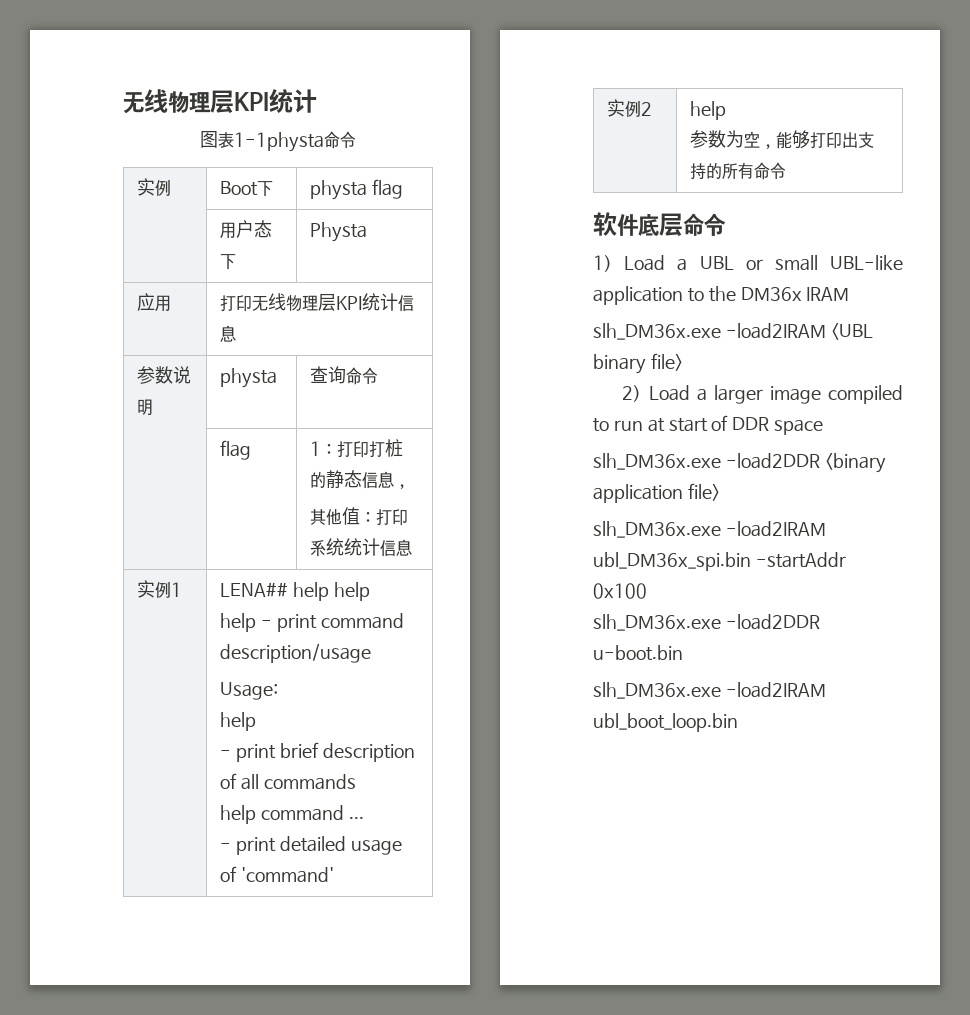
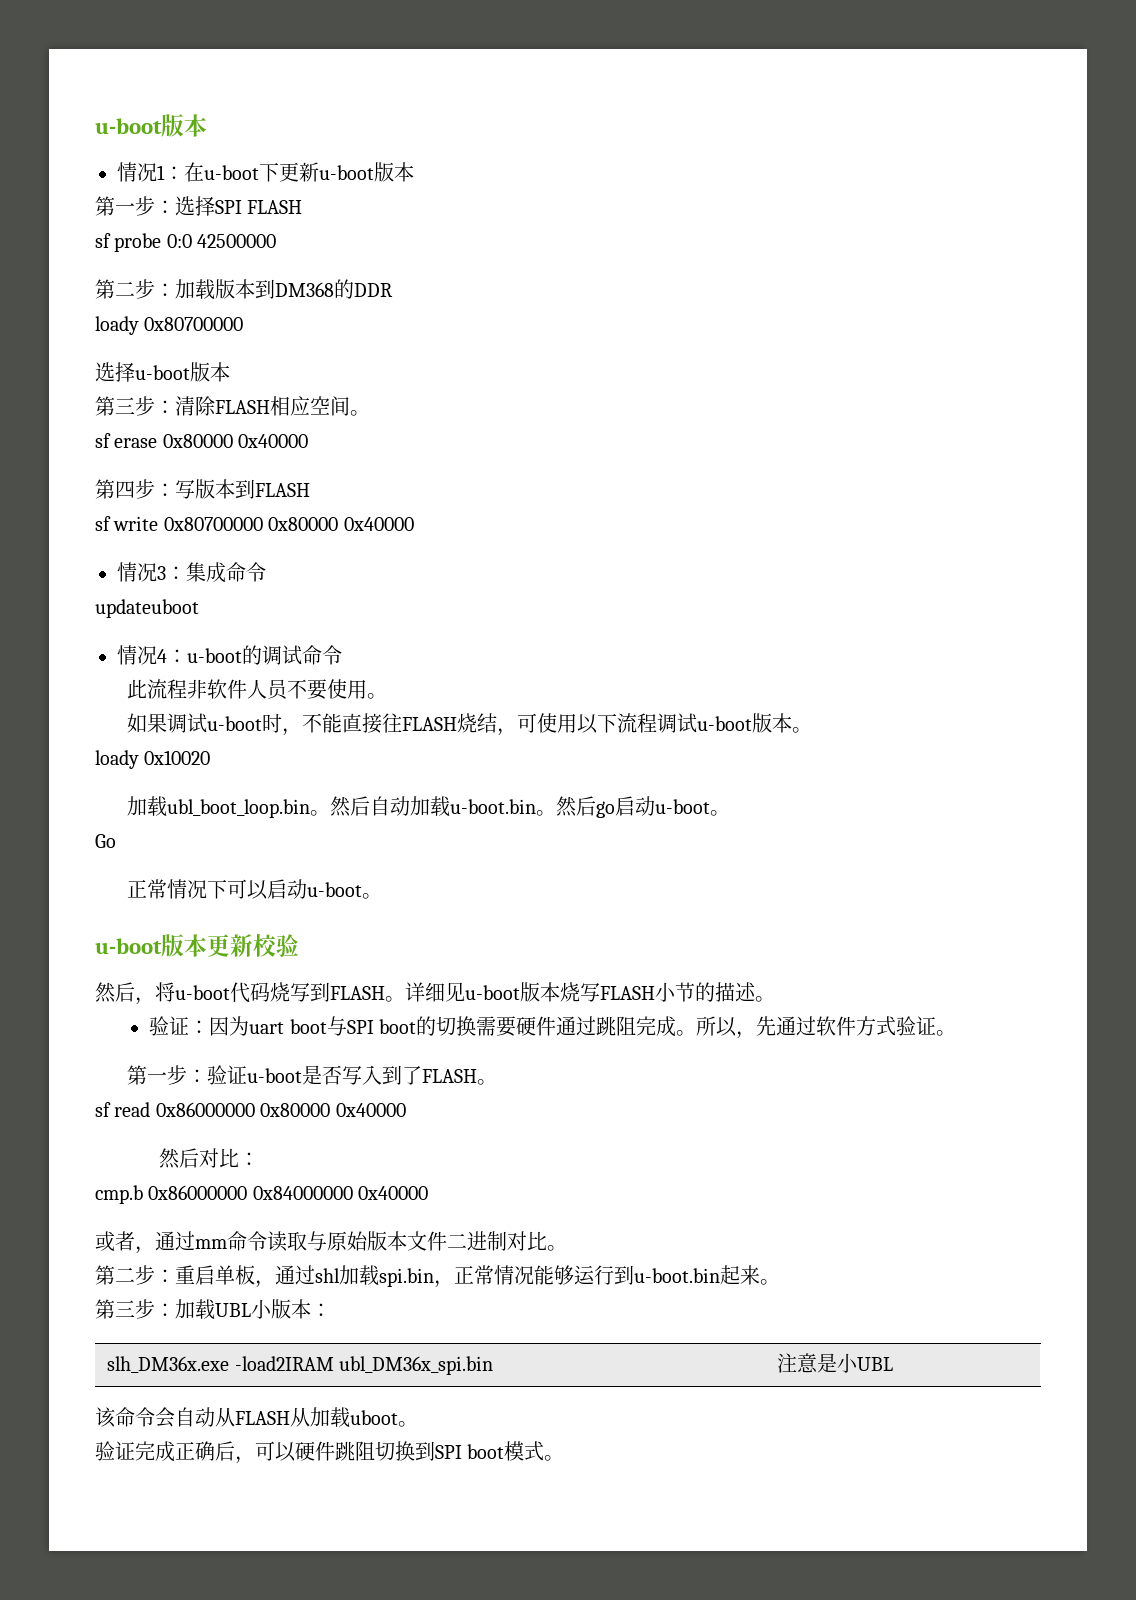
[123,89,317,114] [200,131,356,152] [137,178,172,196] [220,181,274,197] [310,179,403,200] [220,220,273,238] [220,254,237,270] [310,222,368,242] [137,293,172,311] [220,293,415,312] [220,325,237,342] [137,366,192,384] [137,399,154,415] [220,368,278,388] [310,366,379,385] [220,440,252,460] [310,439,404,458] [310,470,411,489] [310,507,409,526] [310,538,413,557] [137,580,183,598] [220,582,370,601] [220,613,404,632] [220,643,372,663] [220,682,279,700] [220,712,257,731] [220,742,415,762] [220,773,356,790] [220,805,364,824] [220,836,402,855] [220,866,334,883] [607,99,653,117] [690,101,727,120] [690,130,875,149] [690,162,787,180] [593,212,726,237] [593,255,903,272] [593,286,850,305] [593,323,873,340] [593,353,683,374] [622,385,903,404] [593,415,824,435] [593,453,886,473] [593,483,720,503] [593,521,826,538] [593,552,846,571] [593,583,647,599] [593,614,820,631] [593,645,683,661] [593,682,826,699] [593,713,738,732] 无线物理层KPI统计 // 图表1-1physta命令 // 实例 | Boot下 | physta flag // | 用户态下 | Physta // 应用 | 打印无线物理层KPI统计信息 // 参数说明 | physta | 查询命令 // | flag | 1：打印打桩的静态信息， // 其他值：打印系统统计信息 // 实例1 | LENA## help help // help - print command description/usage // Usage: // help // - print brief description of all commands // help command ... // - print detailed usage of 'command' // 实例2 | help // 参数为空，能够打印出支持的所有命令 // 软件底层命令 // 1) Load a UBL or small UBL-like application to the DM36x IRAM // slh_DM36x.exe -load2IRAM <UBL binary file> // 2) Load a larger image compiled to run at start of DDR space // slh_DM36x.exe -load2DDR <binary application file> // slh_DM36x.exe -load2IRAM ubl_DM36x_spi.bin -startAddr 0x100 // slh_DM36x.exe -load2DDR u-boot.bin // slh_DM36x.exe -load2IRAM ubl_boot_loop.bin -> [95,114,207,137] [117,162,414,182] [95,196,303,216] [95,233,277,252] [95,279,393,300] [95,316,244,335] [95,362,230,382] [95,396,370,416] [95,433,309,448] [95,479,310,499] [95,516,414,531] [117,562,266,583] [95,599,199,618] [117,645,342,665] [127,679,388,700] [127,713,813,736] [95,750,211,769] [127,796,731,818] [95,834,116,848] [127,879,383,900] [95,934,299,957] [95,982,775,1005] [149,1016,956,1039] [127,1065,498,1085] [95,1102,406,1117] [159,1148,260,1169] [95,1185,429,1204] [95,1231,567,1254] [95,1265,780,1288] [95,1299,331,1320] [107,1356,494,1375] [777,1353,894,1373] [95,1407,418,1428] [95,1441,565,1464] u-boot版本 // 情况1：在u-boot下更新u-boot版本 // 第一步：选择SPI FLASH // sf probe 0:0 42500000 // 第二步：加载版本到DM368的DDR // loady 0x80700000 // 选择u-boot版本 // 第三步：清除FLASH相应空间。 // sf erase 0x80000 0x40000 // 第四步：写版本到FLASH // sf write 0x80700000 0x80000 0x40000 // 情况3：集成命令 // updateuboot // 情况4：u-boot的调试命令 // 此流程非软件人员不要使用。 // 如果调试u-boot时，不能直接往FLASH烧结，可使用以下流程调试u-boot版本。 // loady 0x10020 // 加载ubl_boot_loop.bin。然后自动加载u-boot.bin。然后go启动u-boot。 // Go // 正常情况下可以启动u-boot。 // u-boot版本更新校验 // 然后，将u-boot代码烧写到FLASH。详细见u-boot版本烧写FLASH小节的描述。 // 验证：因为uart boot与SPI boot的切换需要硬件通过跳阻完成。所以，先通过软件方式验证。 // 第一步：验证u-boot是否写入到了FLASH。 // sf read 0x86000000 0x80000 0x40000 // 然后对比： // cmp.b 0x86000000 0x84000000 0x40000 // 或者，通过mm命令读取与原始版本文件二进制对比。 // 第二步：重启单板，通过shl加载spi.bin，正常情况能够运行到u-boot.bin起来。 // 第三步：加载UBL小版本： // slh_DM36x.exe -load2IRAM ubl_DM36x_spi.bin | 注意是小UBL // 该命令会自动从FLASH从加载uboot。 // 验证完成正确后，可以硬件跳阻切换到SPI boot模式。

